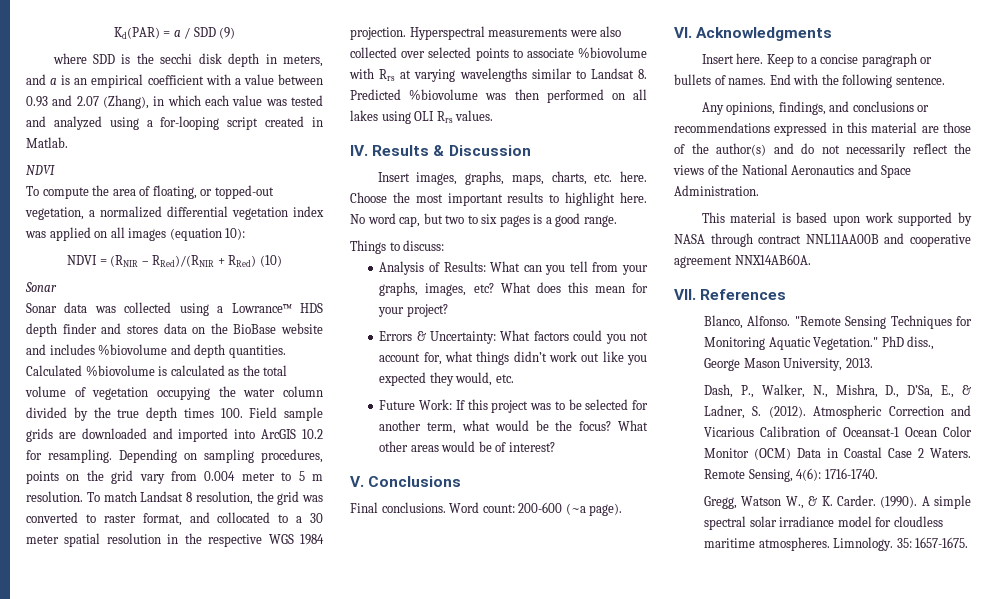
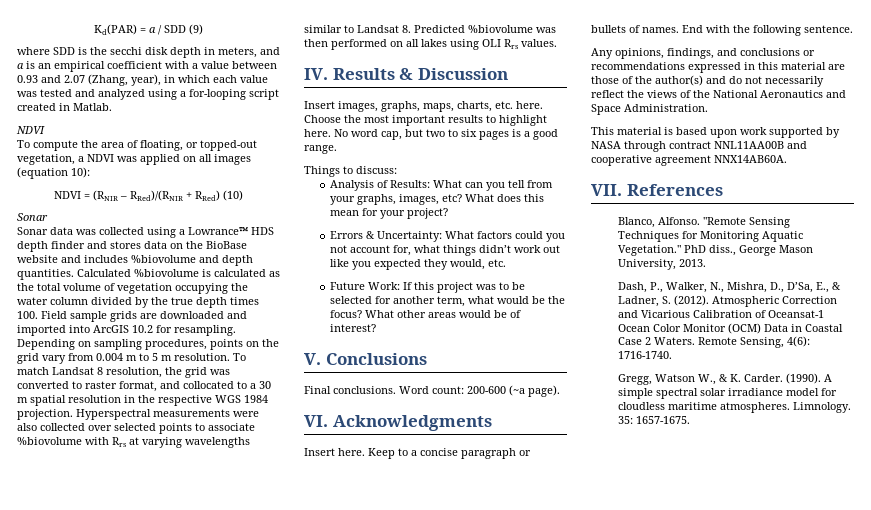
[103,95,149,109] (Zhang), -> [88,74,161,86] (Zhang, year),
[100,206,324,220] normalized differential vegetation index -> [87,154,114,162] NDVI
[241,472,275,481] meter -> [126,355,137,361] m
[26,535,59,544] meter -> [17,397,28,403] m

